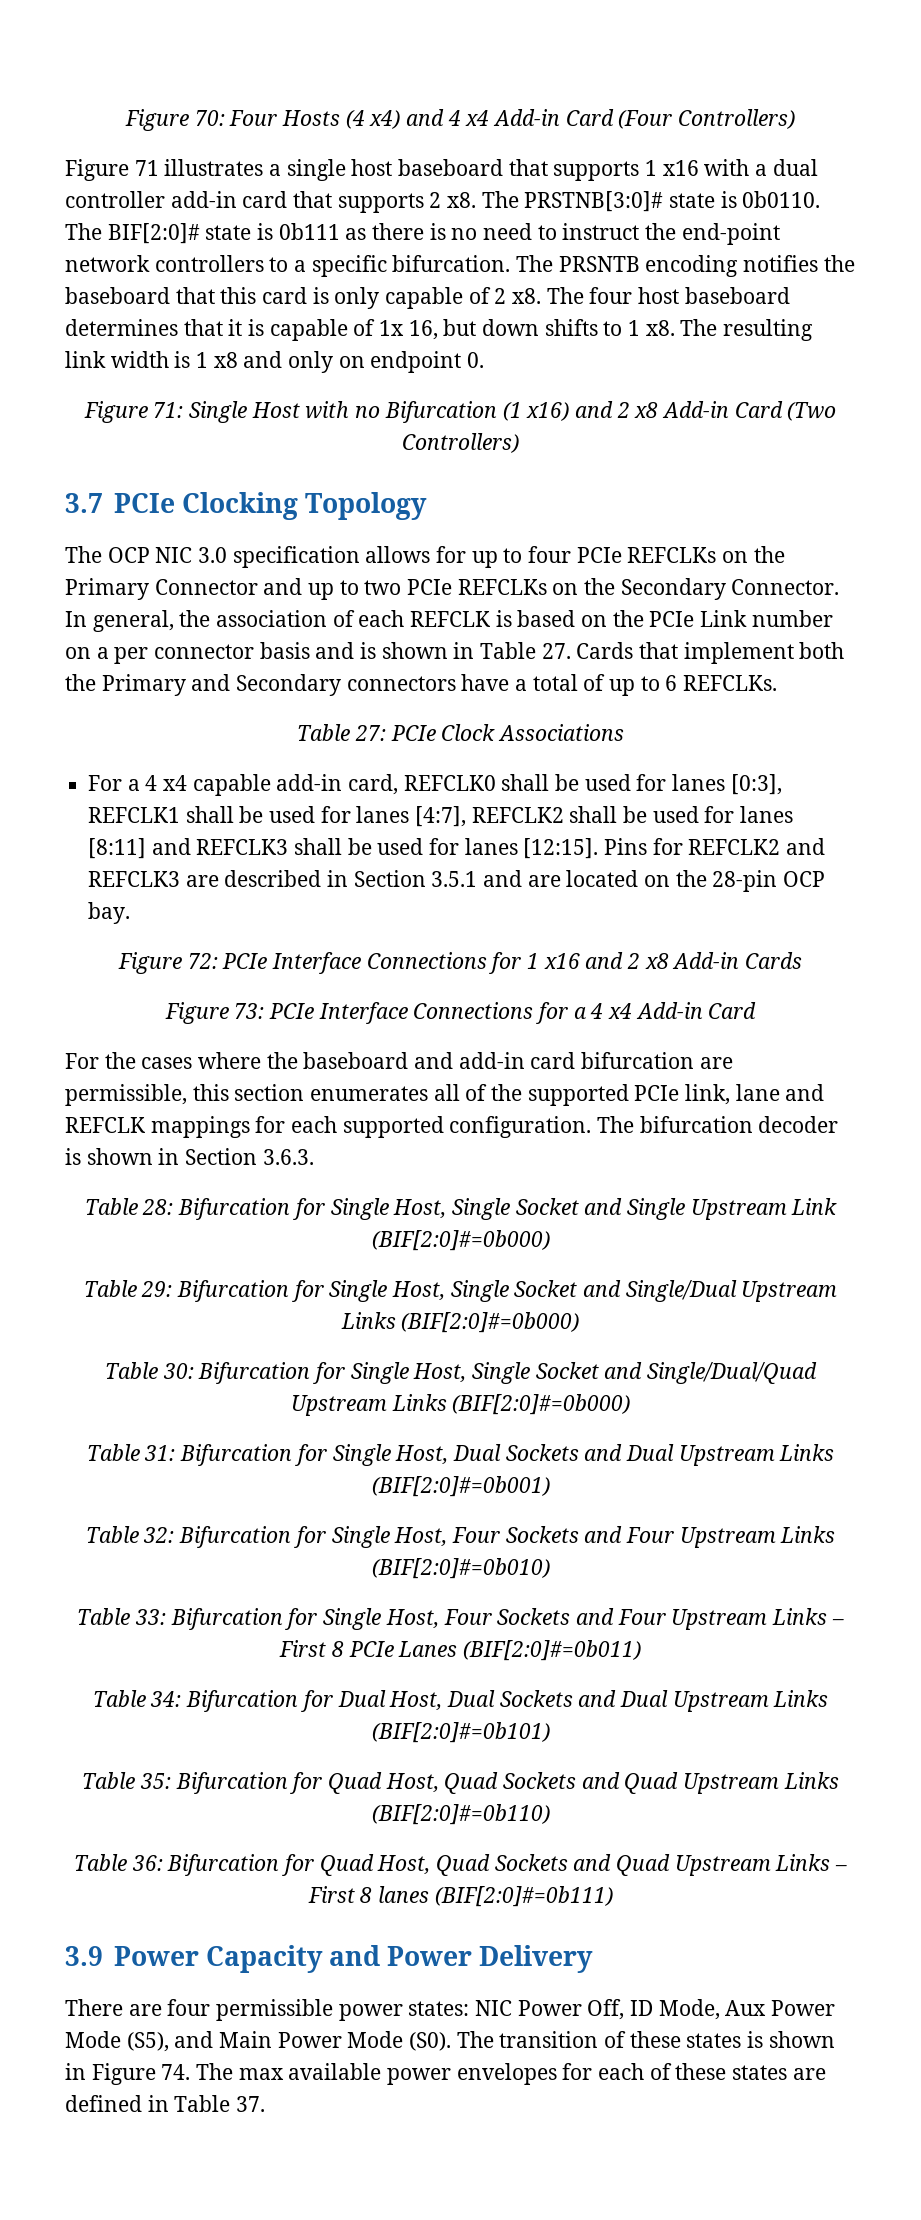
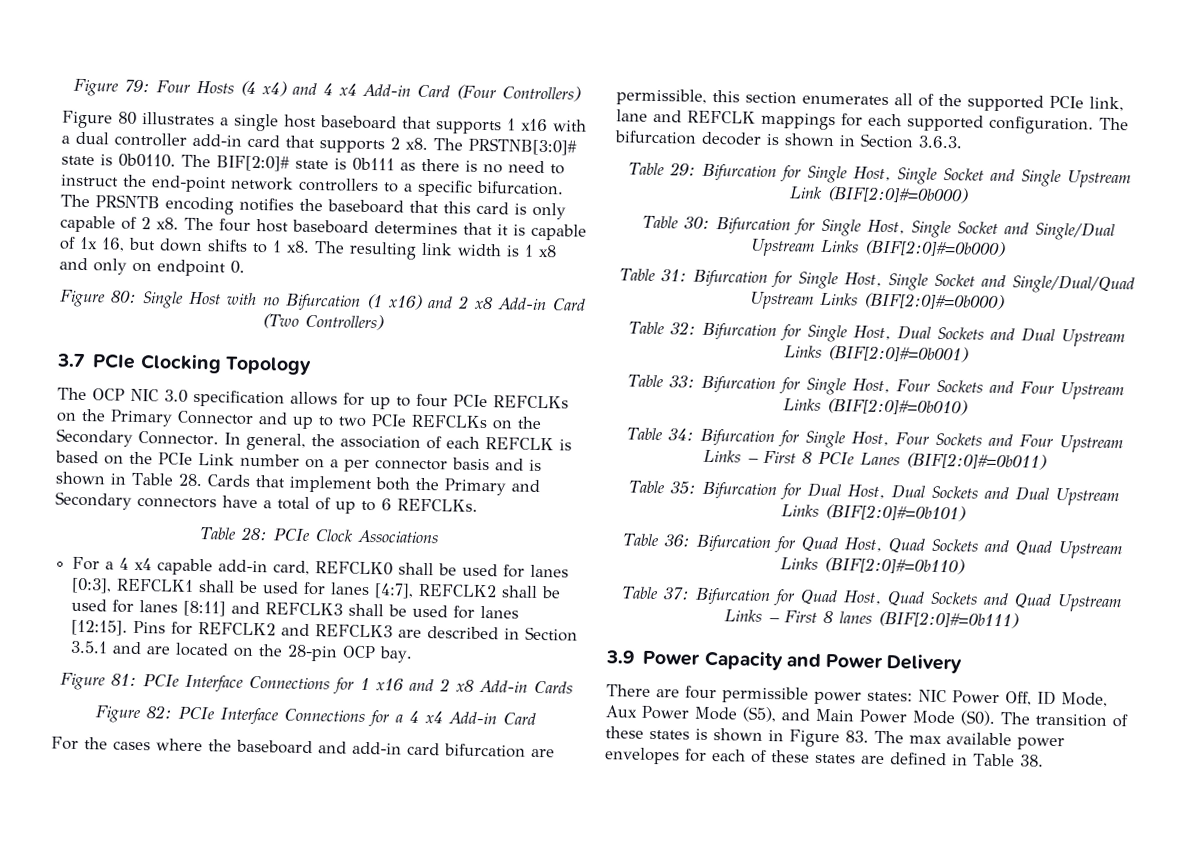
[124,109,225,131] Figure 70: -> [72,78,150,97] Figure 79:
[134,160,159,176] 71 -> [118,111,137,125] 80
[153,402,184,418] 71: -> [110,290,137,303] 80:
[541,643,571,659] 27. -> [177,473,203,487] 28.
[354,725,386,741] 27: -> [239,526,268,541] 28:
[187,953,218,969] 72: -> [110,673,137,686] 81:
[234,1003,265,1019] 73: -> [145,705,172,719] 82:
[142,1199,174,1215] 28: -> [668,162,696,176] 29:
[141,1281,173,1297] 29: -> [683,216,710,229] 30:
[162,1363,194,1379] 30: -> [660,269,687,282] 31:
[144,1445,176,1461] 31: -> [669,321,696,335] 32:
[143,1527,175,1543] 32: -> [668,375,695,388] 33:
[135,1609,167,1625] 33: -> [667,428,694,441] 34:
[150,1691,182,1707] 34: -> [669,481,696,495] 35:
[139,1773,171,1789] 35: -> [663,534,691,547] 36:
[131,1855,163,1871] 36: -> [662,587,690,600] 37:
[161,2064,191,2080] 74. -> [845,730,869,743] 83.
[236,2096,266,2112] 37. -> [1019,754,1044,767] 38.

